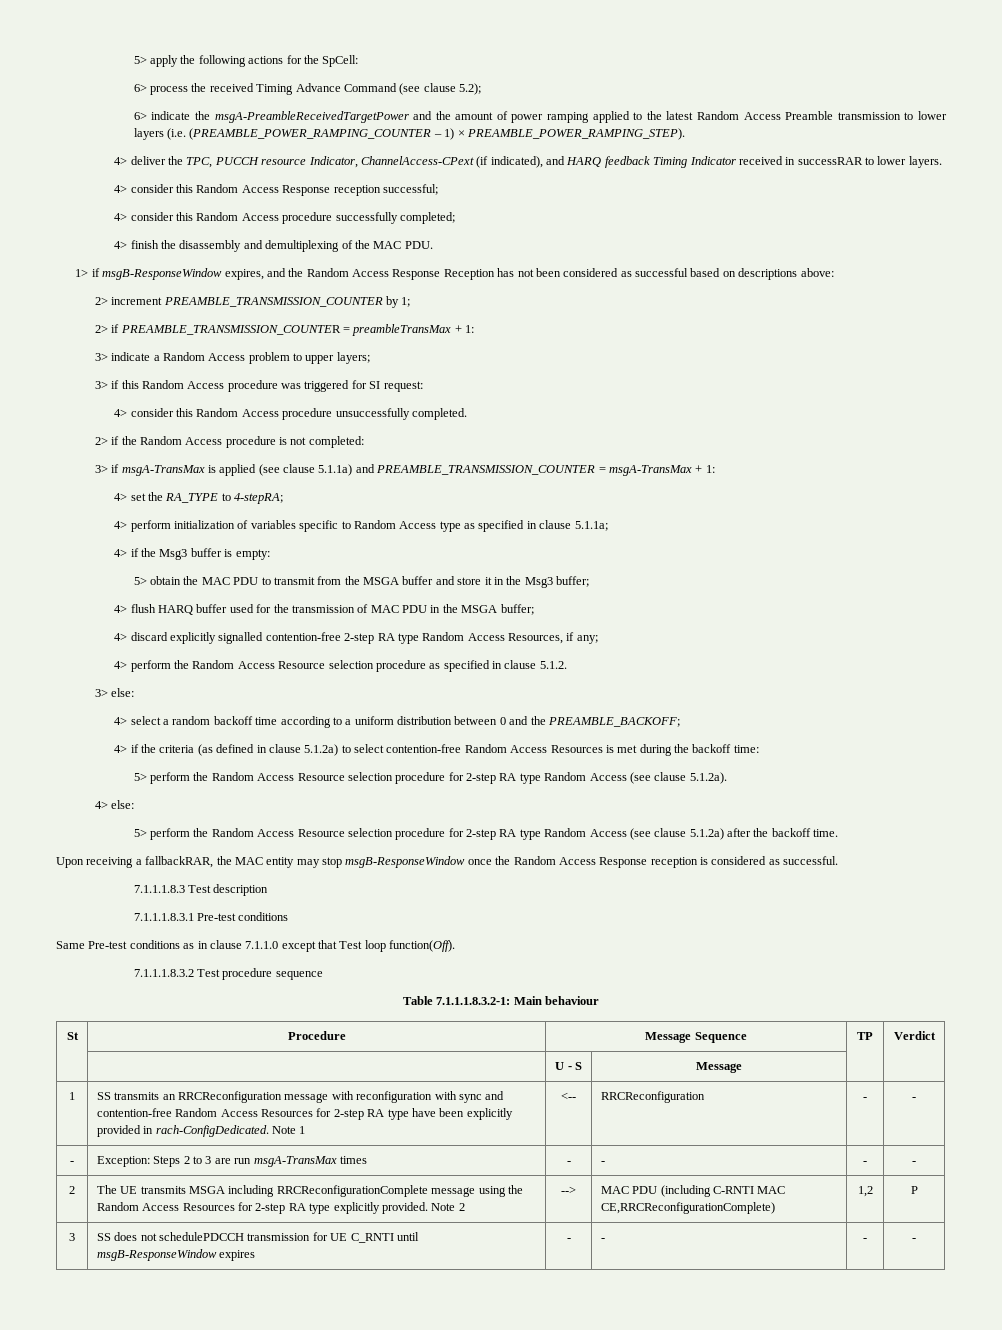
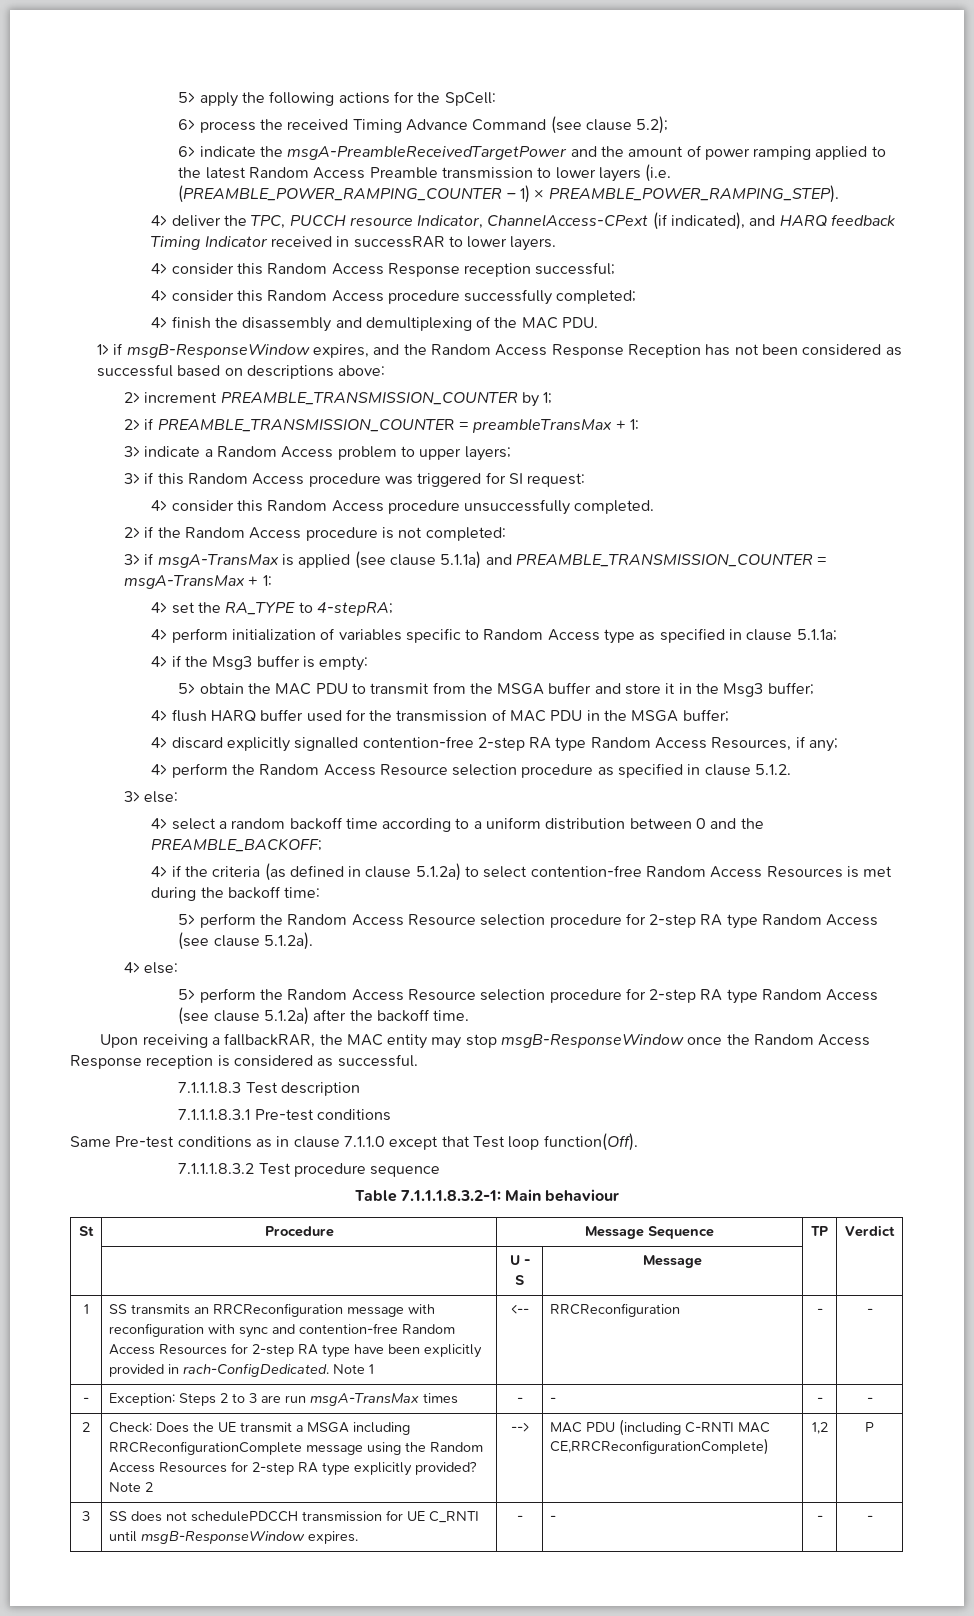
[96,1185,186,1194] The UE transmits -> [109,1422,304,1433] Check: Does the UE transmit a
[381,1202,428,1214] provided. -> [415,1461,478,1475] provided?
[219,1250,256,1261] expires -> [308,1531,359,1544] expires.

